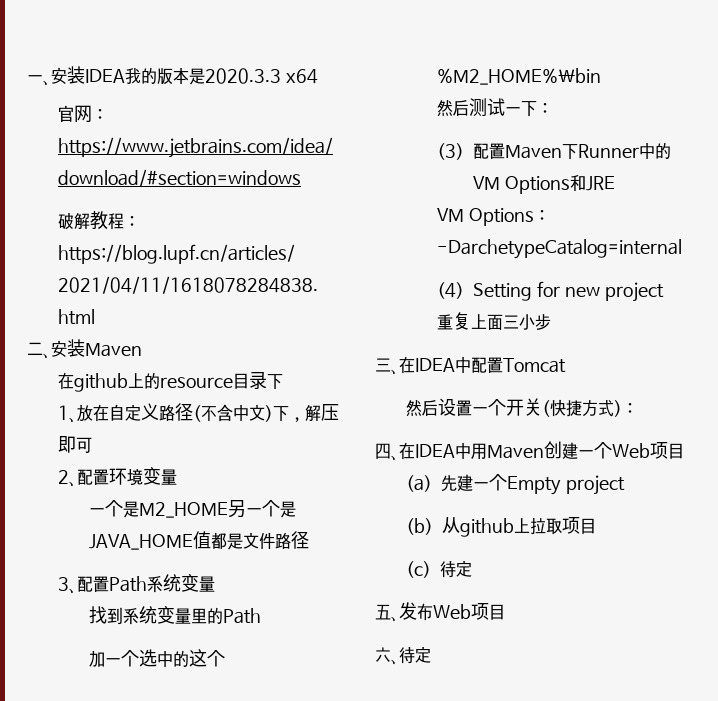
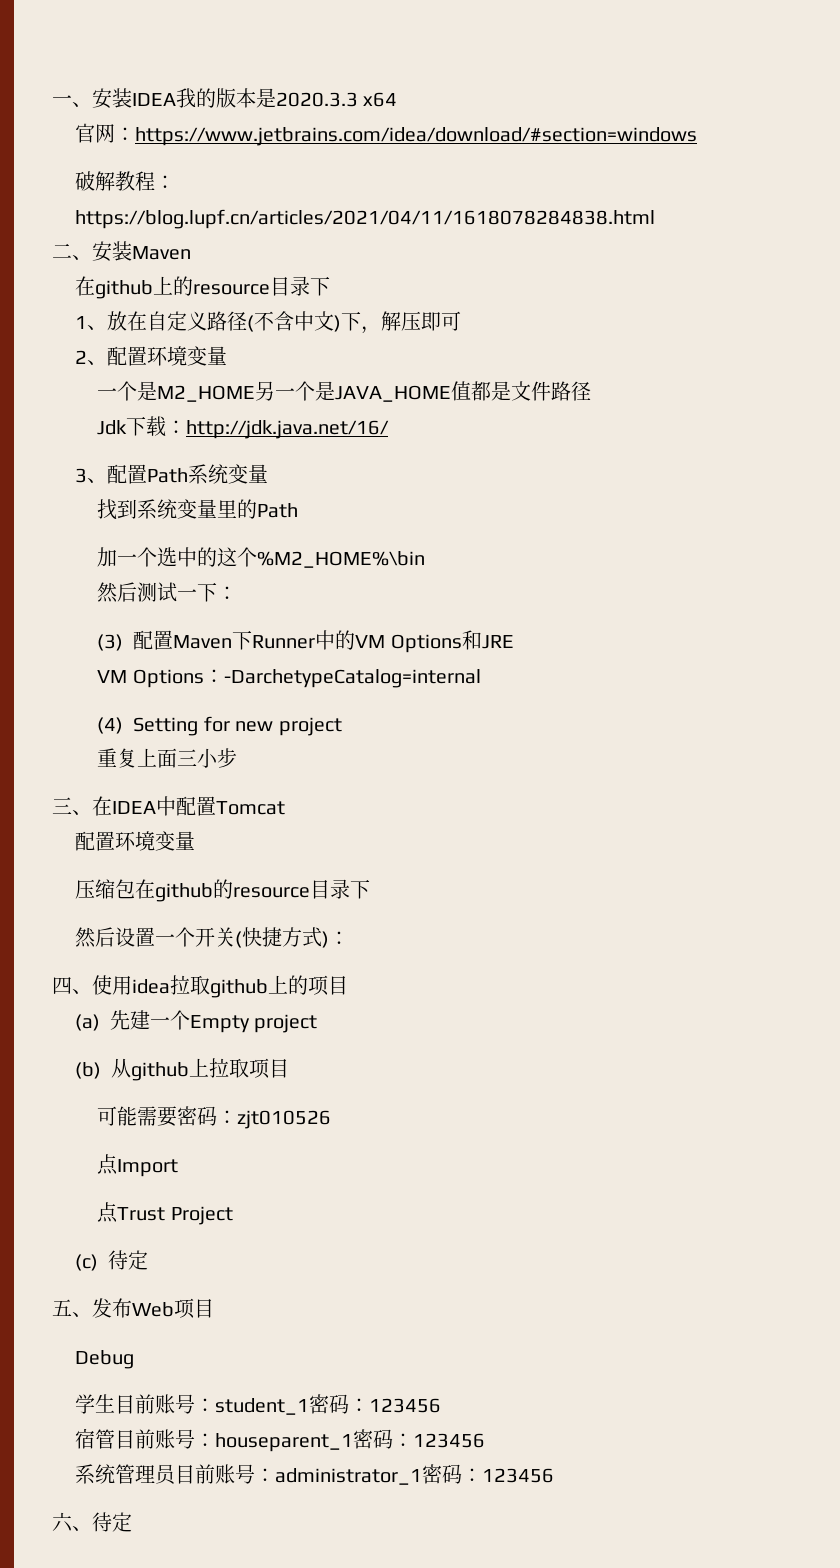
(310, 540) none -> [97,416,390,439] // Jdk下载：http://jdk.java.net/16/
(566, 365) none -> [74,831,195,851] [74,879,370,902] // 配置环境变量 // 压缩包在github的resource目录下
[399,441,650,460] 在IDEA中用Maven创建一个Web -> [92,975,308,998] 使用idea拉取github上的
(597, 526) none -> [97,1106,332,1129] [97,1154,179,1177] [97,1202,233,1225] // 可能需要密码：zjt010526 // 点Import // 点Trust Project
(505, 612) none -> [74,1350,134,1369] [74,1394,441,1415] [74,1428,485,1452] [74,1464,554,1485] // Debug // 学生目前账号：student_1密码：123456 // 宿管目前账号：houseparent_1密码：123456 // 系统管理员目前账号：administrator_1密码：123456

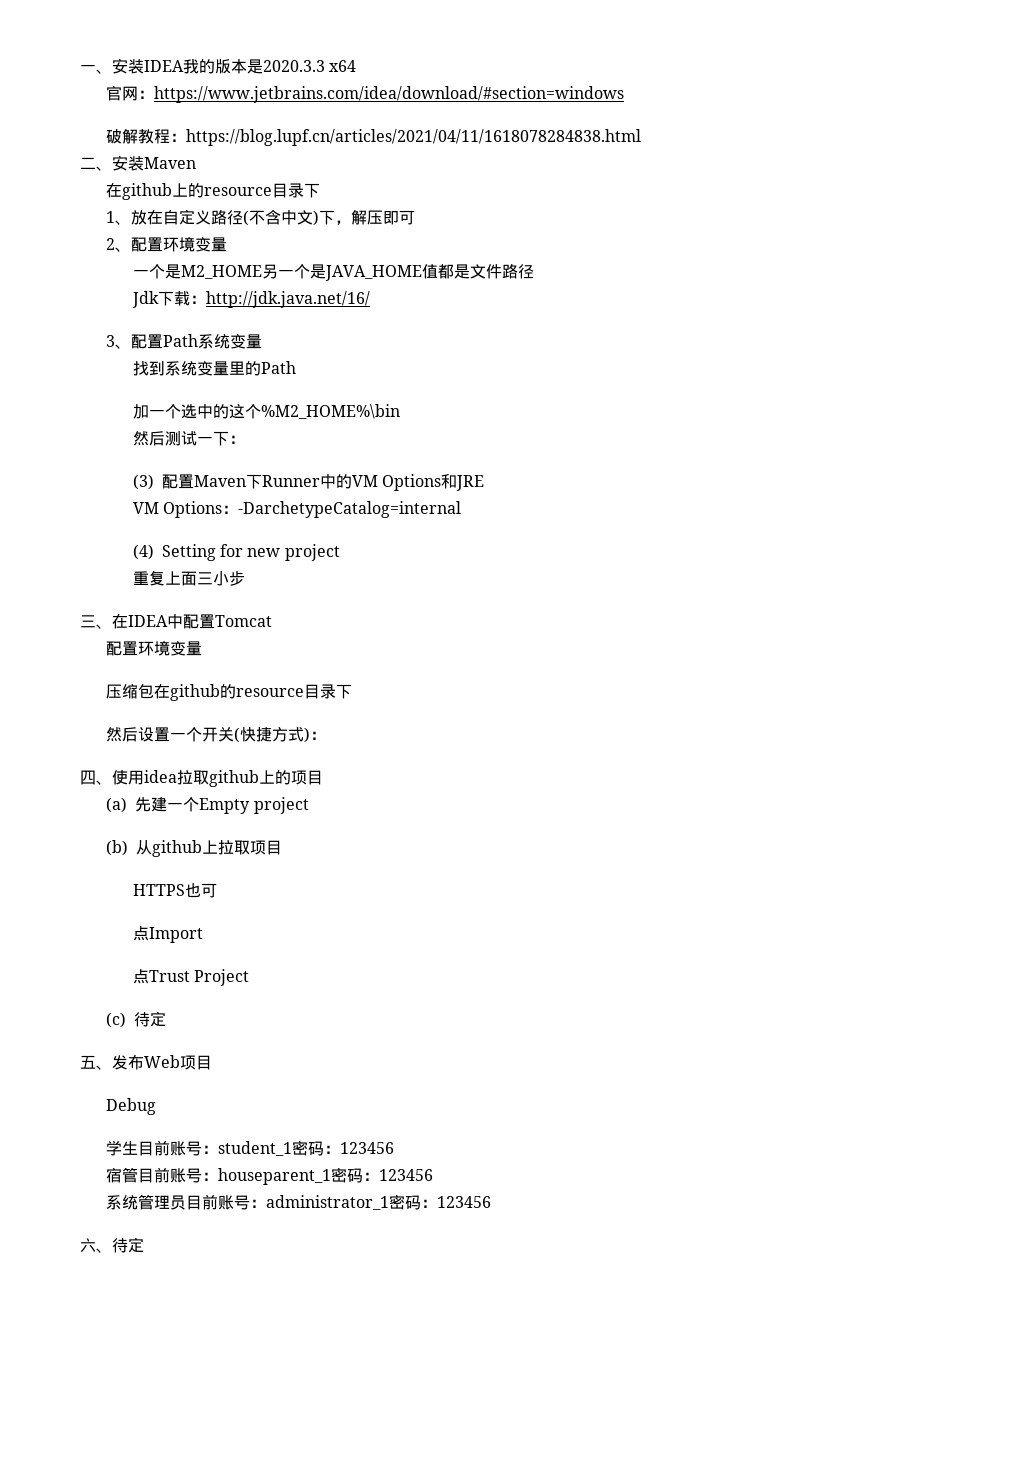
[97,1106,332,1129] 可能需要密码：zjt010526 -> [132,883,217,898] HTTPS也可

